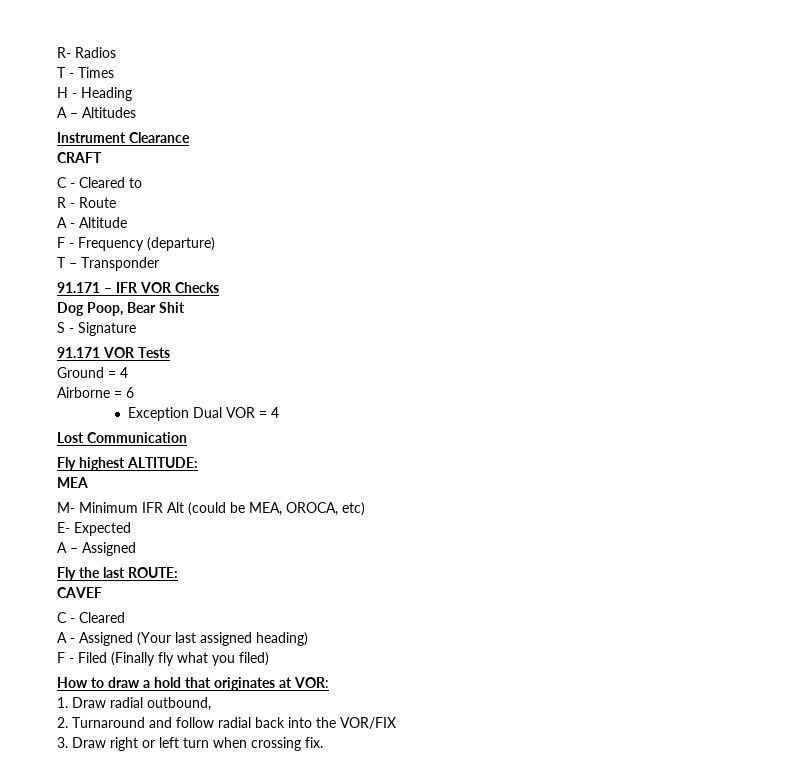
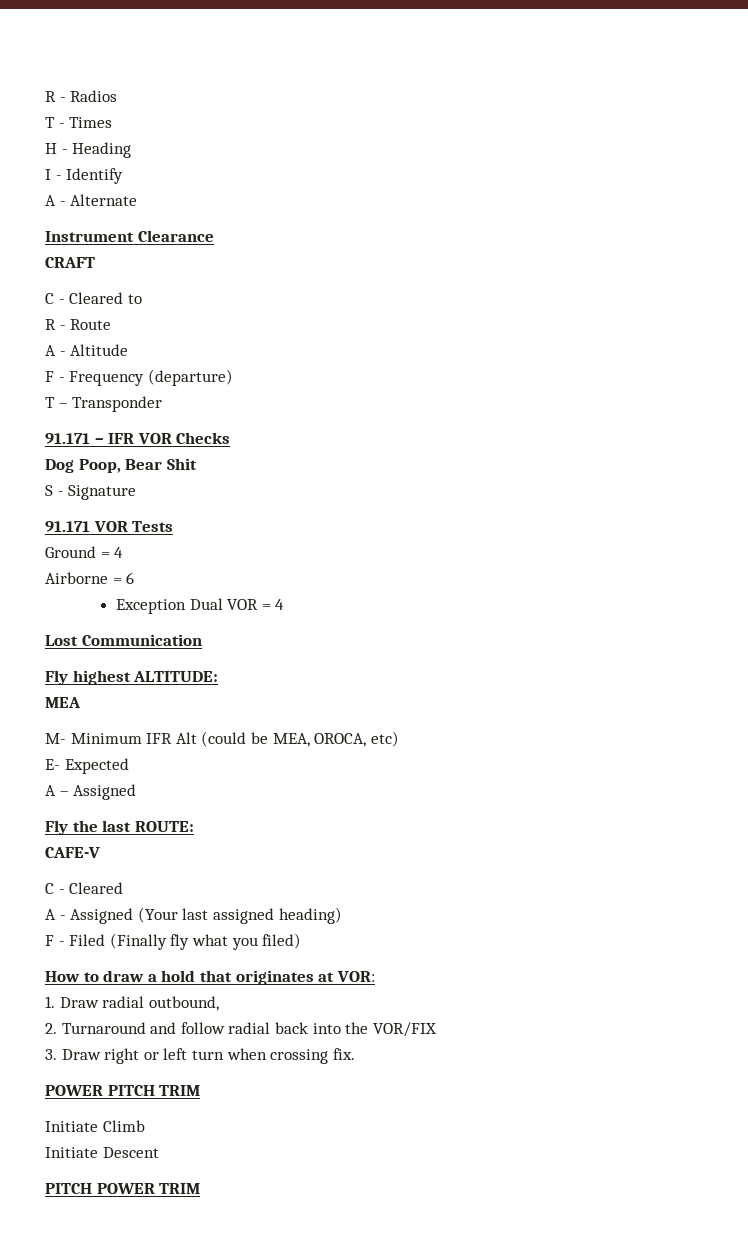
[57,47,71,58] R- -> [45,91,66,102] R -
[57,107,136,118] // A – Altitudes -> [45,168,124,184] [45,194,138,206] // I - Identify // A - Alternate
[57,587,102,598] CAVEF -> [45,847,100,858] CAFE-V
(323, 742) none -> [45,1085,201,1096] [45,1120,145,1132] [45,1147,159,1158] [45,1183,201,1194] // POWER PITCH TRIM // Initiate Climb // Initiate Descent // PITCH POWER TRIM

